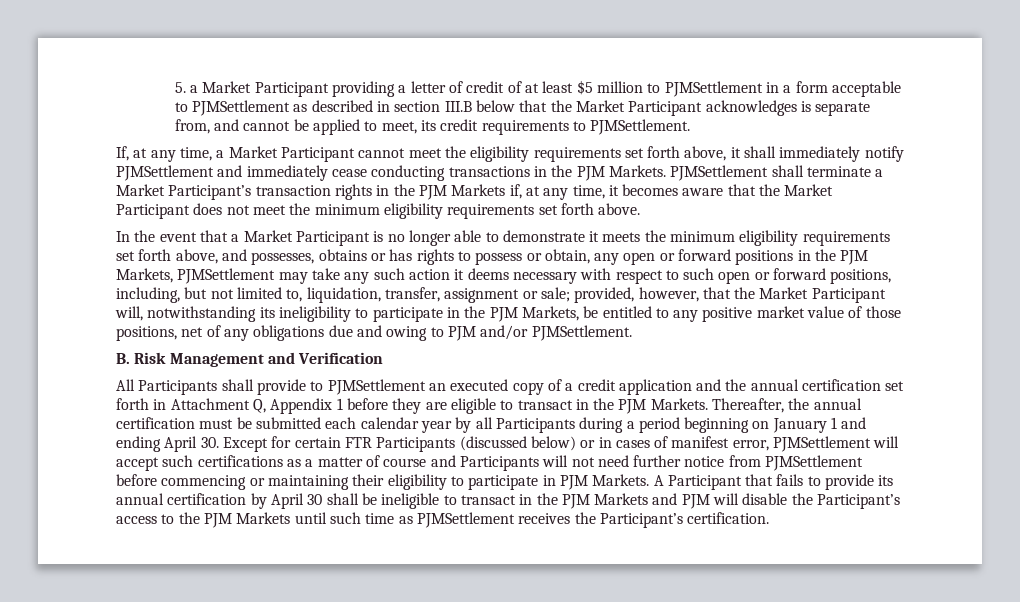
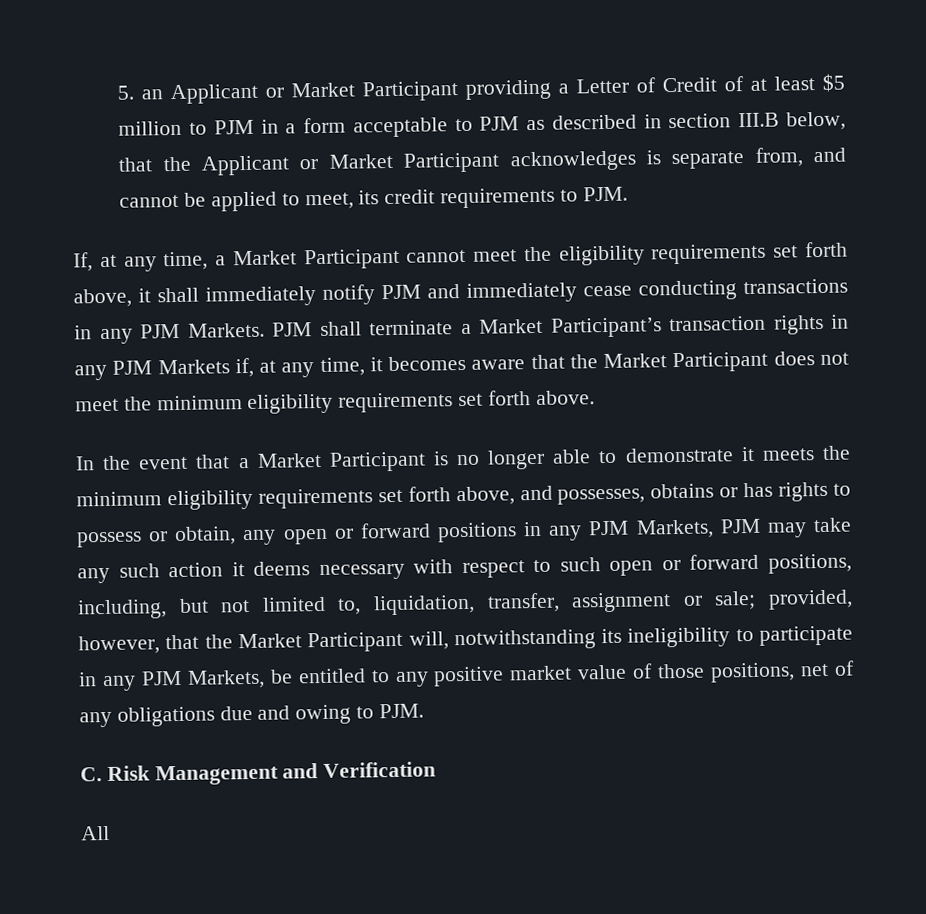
[190,85,199,93] a -> [141,83,285,105] an Applicant or
[410,81,505,93] letter of credit -> [576,77,718,94] Letter of Credit
[664,81,763,97] PJMSettlement -> [213,119,254,135] PJM
[192,100,291,116] PJMSettlement -> [479,116,520,131] PJM
[476,100,572,112] below that the -> [786,111,847,131] [118,155,319,176] below, that the Applicant or
[590,119,691,135] PJMSettlement. -> [582,186,628,202] PJM.
[116,165,214,181] PJMSettlement -> [381,284,421,300] PJM
[551,165,769,181] the PJM Markets. PJMSettlement -> [99,322,312,345] any PJM Markets. PJM
[393,184,415,196] the -> [74,364,107,381] any
[815,249,869,265] [116,268,276,284] the PJM Markets, PJMSettlement -> [548,518,761,541] any PJM Markets, PJM
[464,306,486,318] the -> [102,675,136,692] any
[447,325,632,341] [116,353,130,364] PJM and/or PJMSettlement. // B. -> [378,703,424,719] [80,767,102,782] PJM. // C.
[138,379,905,395] [116,398,862,414] [116,417,867,433] [116,436,900,452] [116,455,864,471] [116,474,894,490] [116,493,901,509] [116,512,770,528] Participants shall provide to PJMSettlement an executed copy of a credit application and the annual certification set forth in Attachment Q, Appendix 1 before they are eligible to transact in the PJM Markets. Thereafter, the annual certification must be submitted each calendar year by all Participants during a period beginning on January 1 and ending April 30. Except for certain FTR Participants (discussed below) or in cases of manifest error, PJMSettlement will accept such certifications as a matter of course and Participants will not need further notice from PJMSettlement before commencing or maintaining their eligibility to participate in PJM Markets. A Participant that fails to provide its annual certification by April 30 shall be ineligible to transact in the PJM Markets and PJM will disable the Participant’s access to the PJM Markets until such time as PJMSettlement receives the Participant’s certification. -> (110, 833) none

